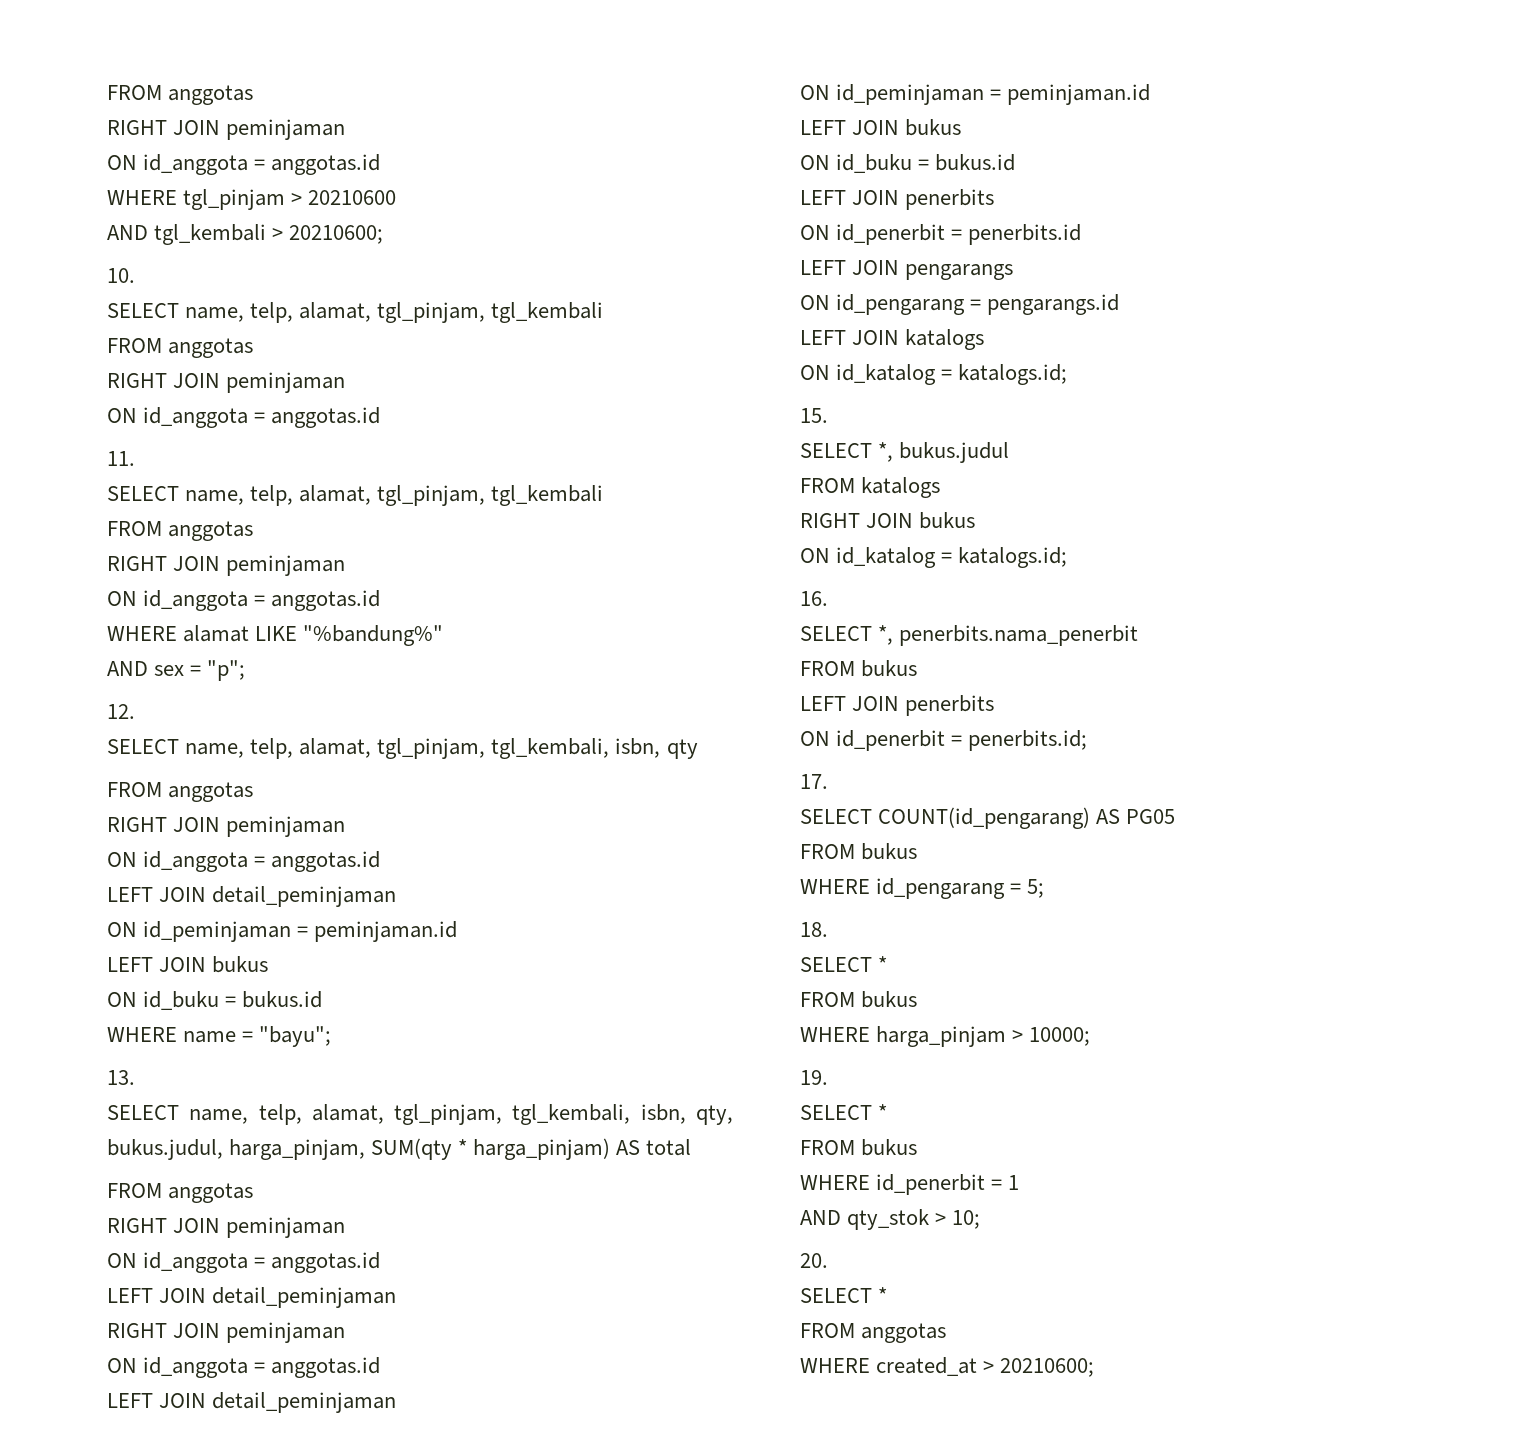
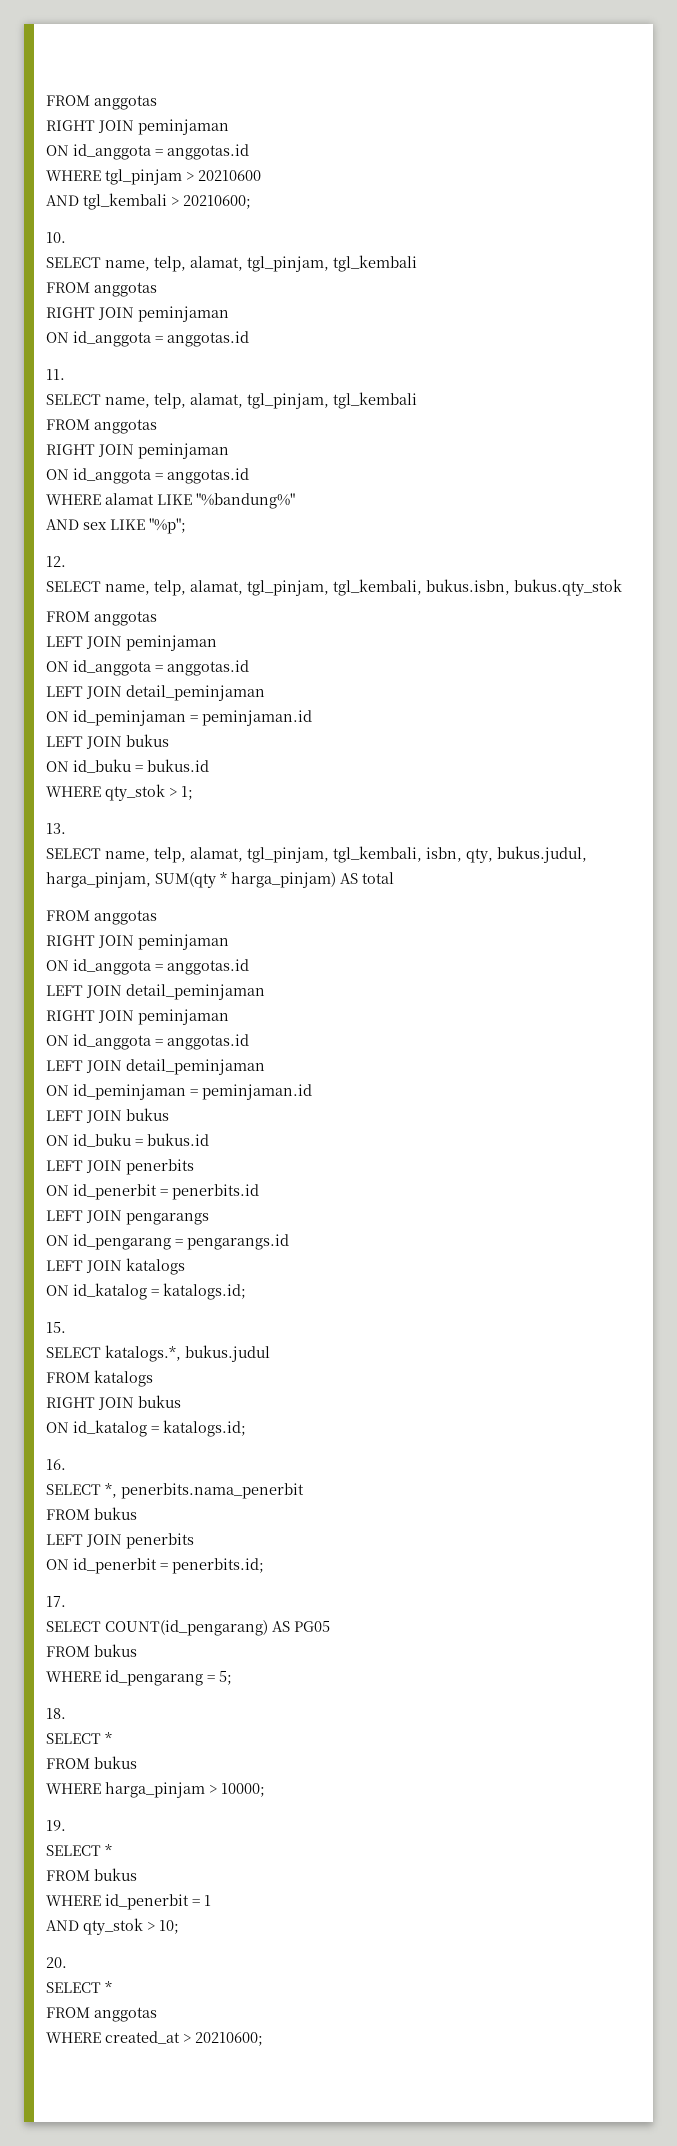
[190,660,246,681] = "p"; -> [110,518,186,534] LIKE "%p";
[615,738,698,759] [107,782,254,802] [107,817,167,832] isbn, qty // FROM anggotas // RIGHT -> [426,579,622,596] [46,611,157,626] [46,636,83,647] bukus.isbn, bukus.qty_stok // FROM anggotas // LEFT
[183,1026,332,1047] name = "bayu"; -> [105,784,193,801] qty_stok > 1;
[878,442,894,462] *, -> [105,1345,181,1362] katalogs.*,

